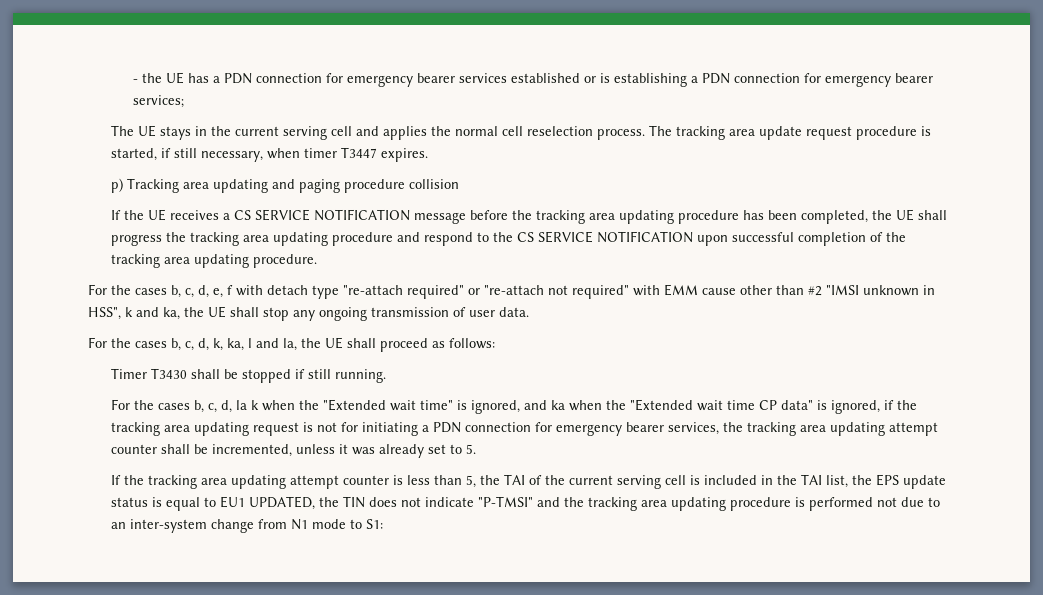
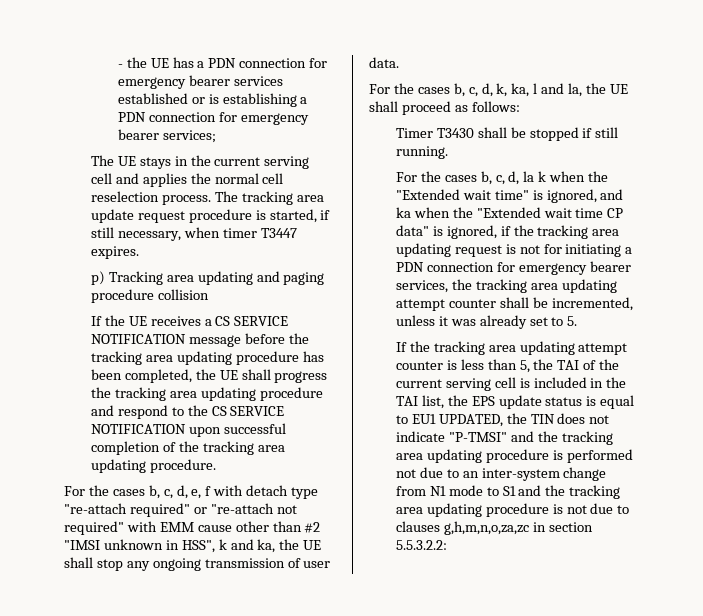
[365,519,383,529] S1: -> [502,485,621,499] [395,503,630,517] [395,521,593,535] [395,540,447,550] S1 and the tracking area updating procedure is not due to clauses g,h,m,n,o,za,zc in section 5.5.3.2.2:

